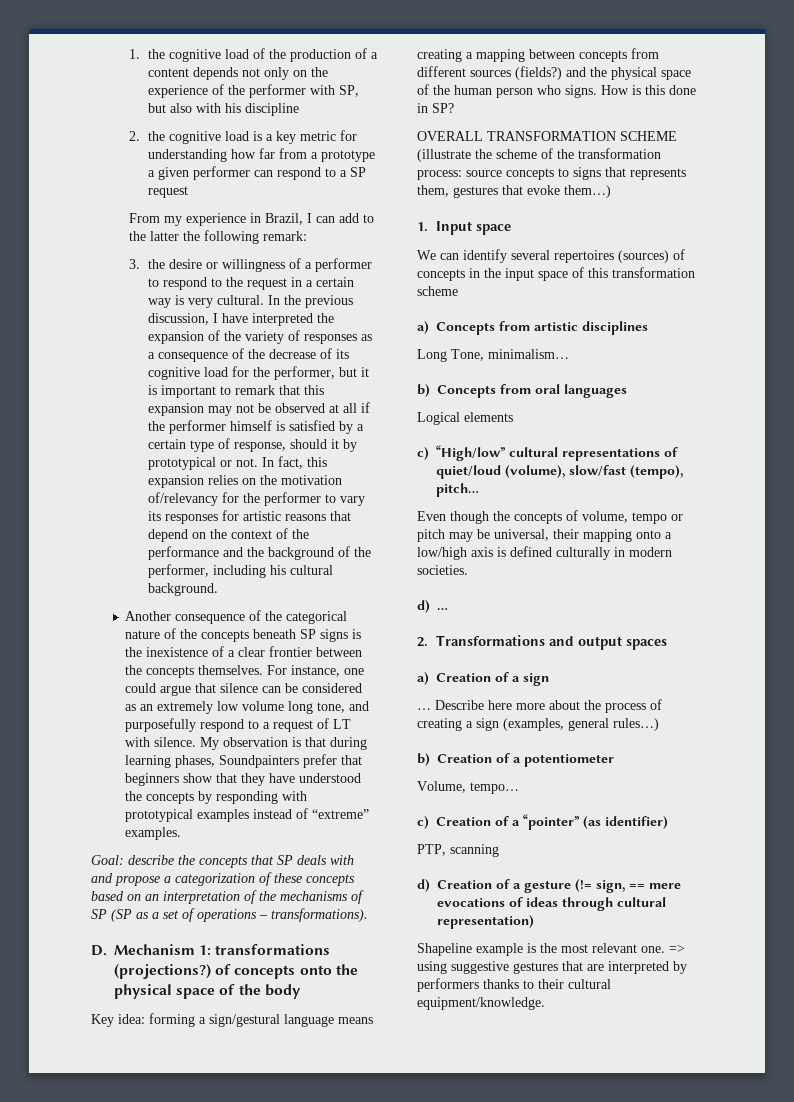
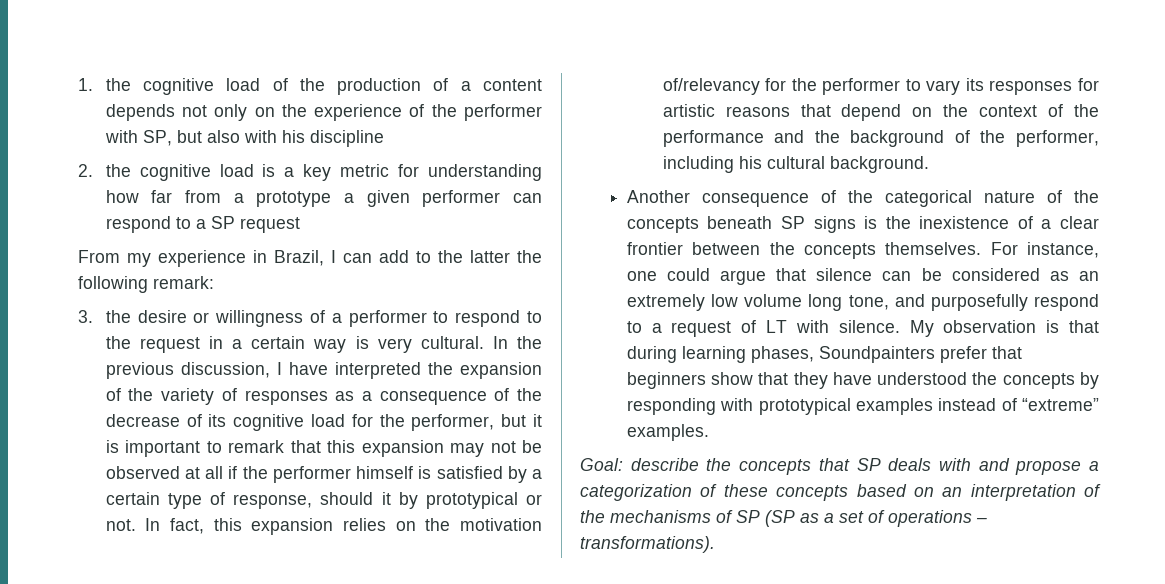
[91,944,331,956] [114,964,358,979] [114,984,301,999] [91,1013,373,1027] [417,48,659,62] [417,66,691,80] [417,84,696,98] [417,103,454,113] [417,131,677,141] [417,148,661,162] [417,167,686,180] [417,185,611,198] [417,221,511,235] [417,249,685,263] [417,267,695,281] [417,286,458,296] [417,321,648,335] [417,349,569,362] [417,384,627,398] [417,412,513,425] [417,445,678,461] [436,465,683,479] [436,483,479,497] [417,510,683,524] [417,529,672,542] [417,546,672,560] [417,565,468,575] [417,600,448,613] [417,635,667,650] [417,672,549,686] [417,699,662,713] [417,718,659,731] [417,753,614,767] [417,781,519,794] [417,814,668,830] [417,844,499,857] [417,879,681,893] [437,897,666,911] [437,915,534,929] [417,943,685,956] [417,961,687,974] [417,978,611,992] [417,997,545,1010] // D. Mechanism 1: transformations (projections?) of concepts onto the physical space of the body // Key idea: forming a sign/gestural language means creating a mapping between concepts from different sources (fields?) and the physical space of the human person who signs. How is this done in SP? // OVERALL TRANSFORMATION SCHEME (illustrate the scheme of the transformation process: source concepts to signs that represents them, gestures that evoke them…) // 1. Input space // We can identify several repertoires (sources) of concepts in the input space of this transformation scheme // a) Concepts from artistic disciplines // Long Tone, minimalism… // b) Concepts from oral languages // Logical elements // c) “High/low” cultural representations of quiet/loud (volume), slow/fast (tempo), pitch… // Even though the concepts of volume, tempo or pitch may be universal, their mapping onto a low/high axis is defined culturally in modern societies. // d) … // 2. Transformations and output spaces // a) Creation of a sign // … Describe here more about the process of creating a sign (examples, general rules…) // b) Creation of a potentiometer // Volume, tempo… // c) Creation of a “pointer” (as identifier) // PTP, scanning // d) Creation of a gesture (!= sign, == mere evocations of ideas through cultural representation) // Shapeline example is the most relevant one. => using suggestive gestures that are interpreted by performers thanks to their cultural equipment/knowledge. -> (715, 544) none

